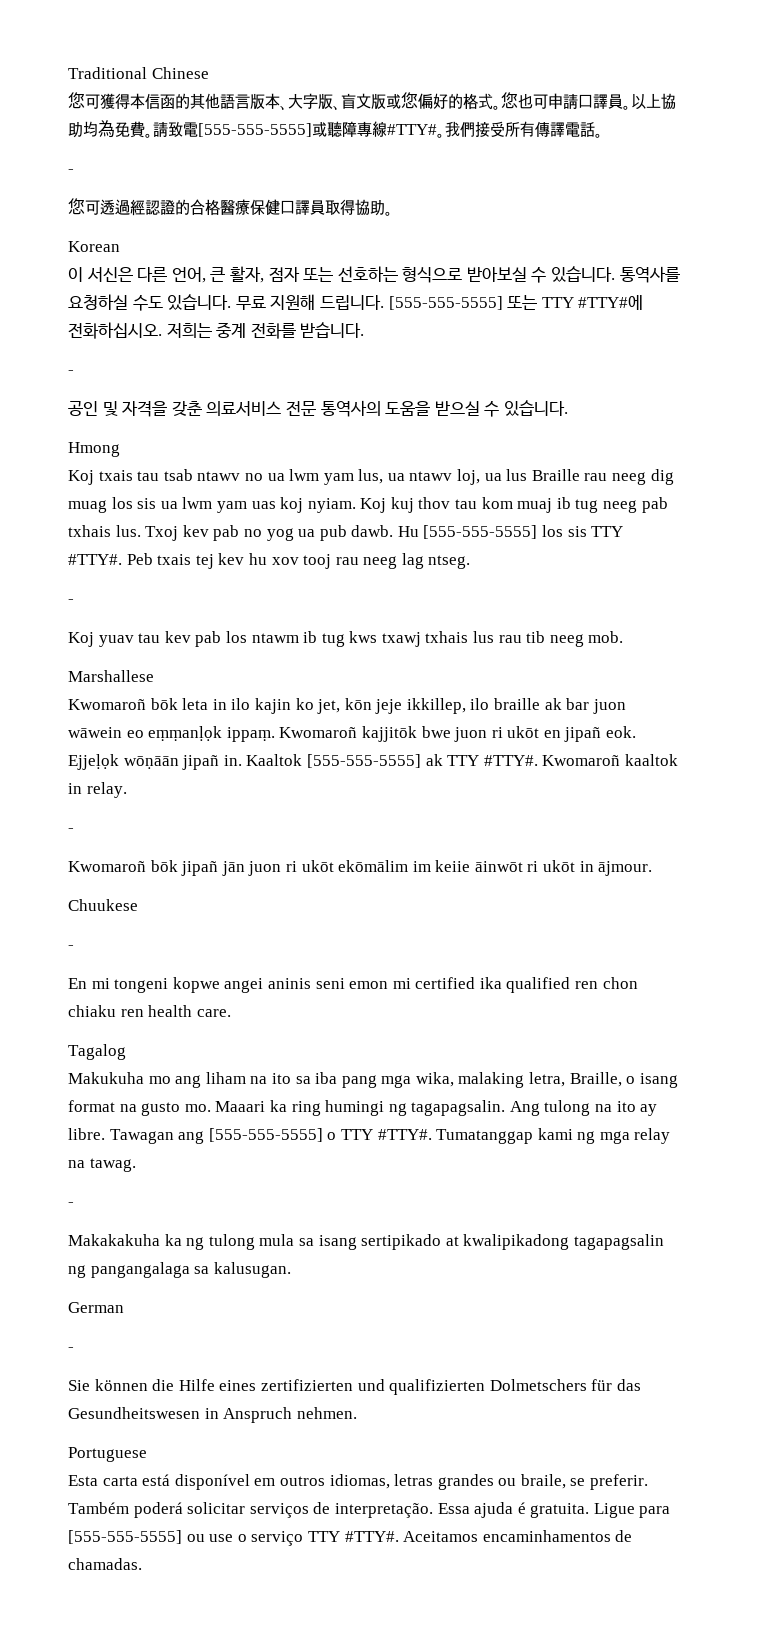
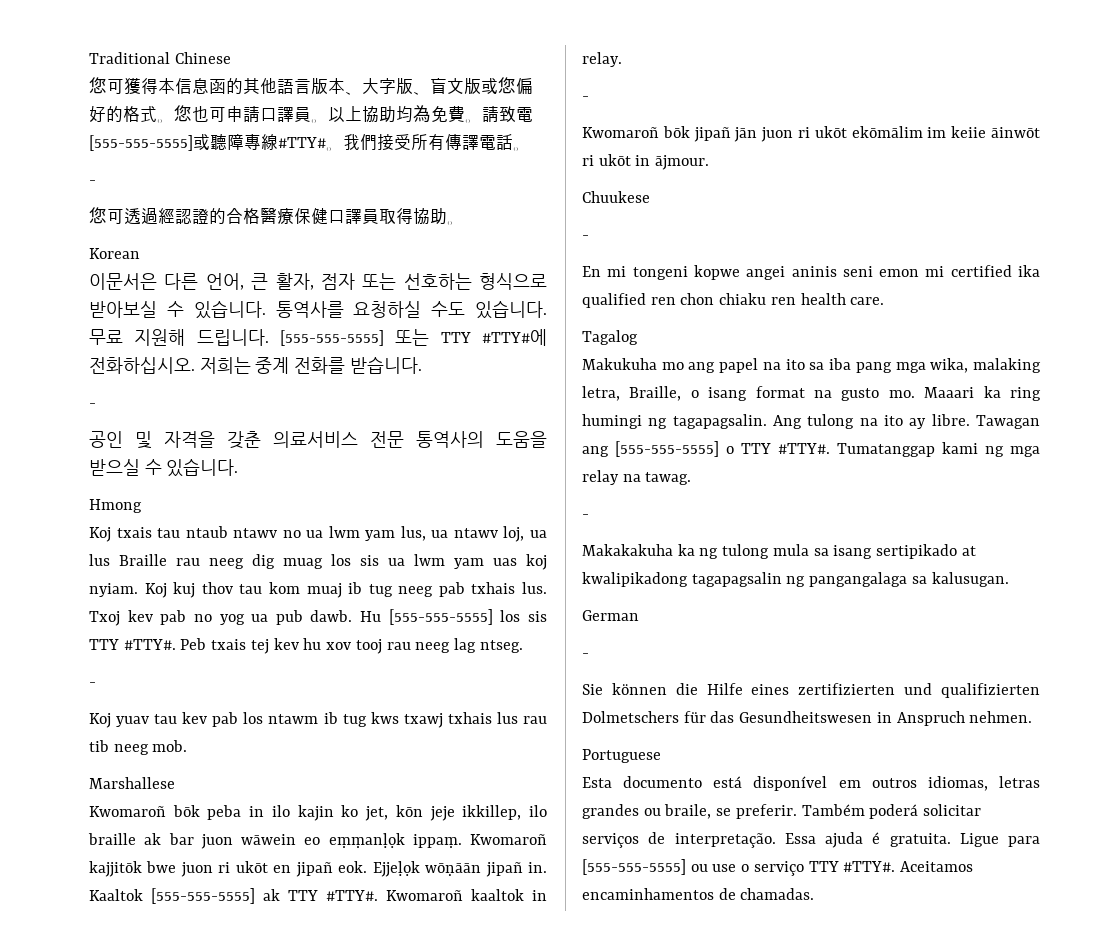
(160, 101) none -> [192,78,209,94] 息
[68,267,133,282] 이 서신은 -> [89,273,157,290] 이문서은
[163,469,193,481] tsab -> [185,526,228,538] ntaub
[182,698,209,710] leta -> [207,805,242,820] peba
[205,1072,246,1084] liham -> [719,358,759,373] papel
[102,1476,138,1486] carta -> [623,776,703,788] documento

